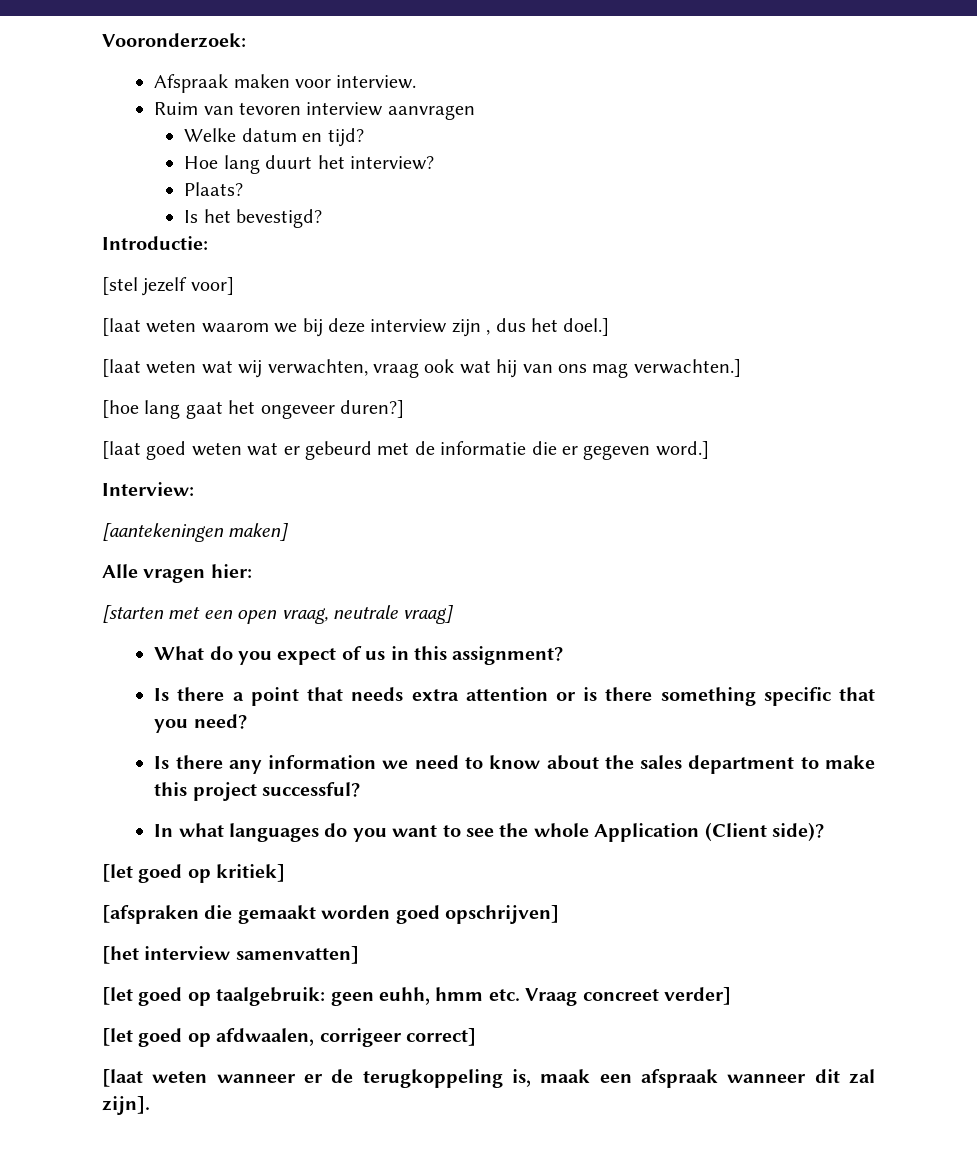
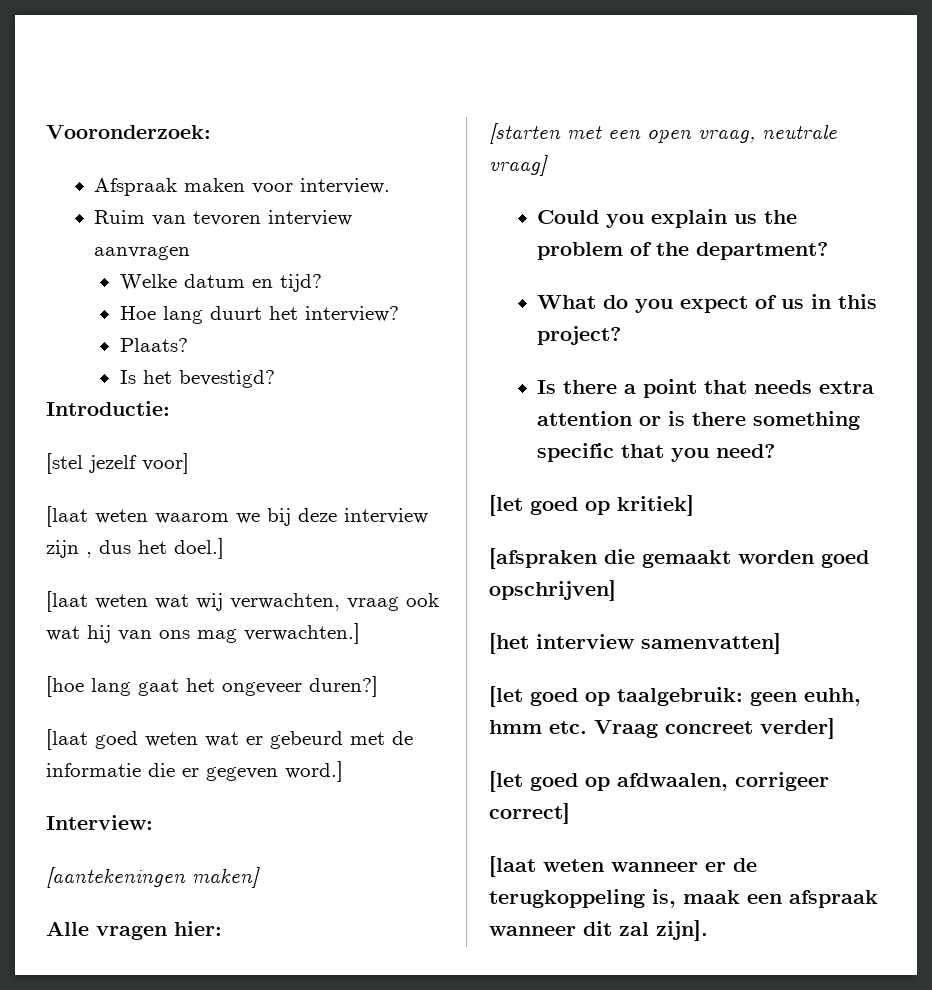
(454, 614) none -> [537,209,798,228] [537,242,829,260] // Could you explain us the problem of the department?
[452,646,564,665] assignment? -> [537,326,622,345] project?
[154,755,876,774] [154,782,361,801] [154,822,825,842] // Is there any information we need to know about the sales department to make this project successful? // In what languages do you want to see the whole Application (Client side)? -> (776, 451) none

